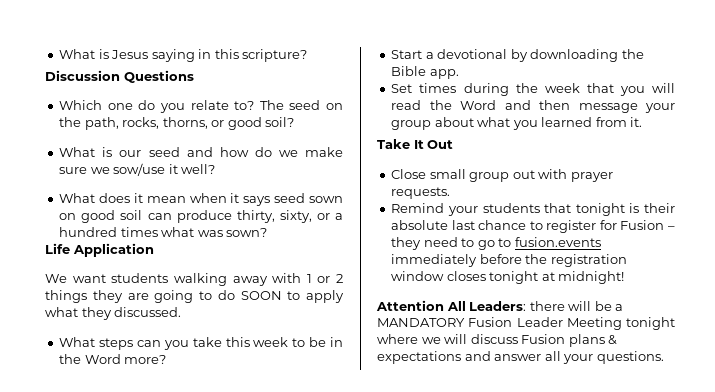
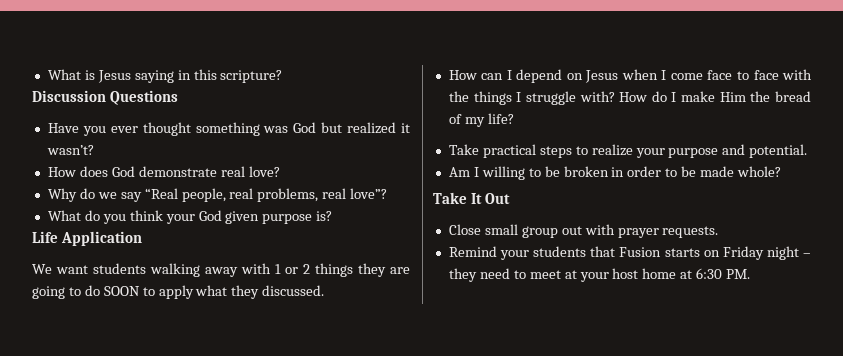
[59,100,343,113] [59,117,295,130] [59,147,343,157] [59,163,216,176] [59,193,343,206] [59,210,343,223] [59,227,268,237] Which one do you relate to? The seed on the path, rocks, thorns, or good soil? // What is our seed and how do we make sure we sow/use it well? // What does it mean when it says seed sown on good soil can produce thirty, sixty, or a hundred times what was sown? -> [47,122,410,136] [46,145,94,155] [47,166,280,177] [47,188,388,202] [47,210,333,224] Have you ever thought something was God but realized it wasn’t? // How does God demonstrate real love? // Why do we say “Real people, real problems, real love”? // What do you think your God given purpose is?
[59,337,343,350] [59,354,167,364] [391,49,644,62] [391,66,459,79] [391,83,675,96] [391,100,675,113] [391,117,643,130] What steps can you take this week to be in the Word more? // Start a devotional by downloading the Bible app. // Set times during the week that you will read the Word and then message your group about what you learned from it. -> [448,69,812,83] [448,91,811,105] [448,113,514,127] [448,144,808,158] [448,166,782,180] How can I depend on Jesus when I come face to face with the things I struggle with? How do I make Him the bread of my life? // Take practical steps to realize your purpose and potential. // Am I willing to be broken in order to be made whole?
[575,203,675,216] [391,220,675,233] [391,237,601,250] [391,254,627,267] [391,271,625,284] [376,300,624,311] [377,317,675,330] [377,334,618,347] [377,351,664,364] tonight is their absolute last chance to register for Fusion – they need to go to fusion.events immediately before the registration window closes tonight at midnight! // Attention All Leaders: there will be a MANDATORY Fusion Leader Meeting tonight where we will discuss Fusion plans & expectations and answer all your questions. -> [619,246,811,260] [448,268,751,282] Fusion starts on Friday night – they need to meet at your host home at 6:30 PM.

